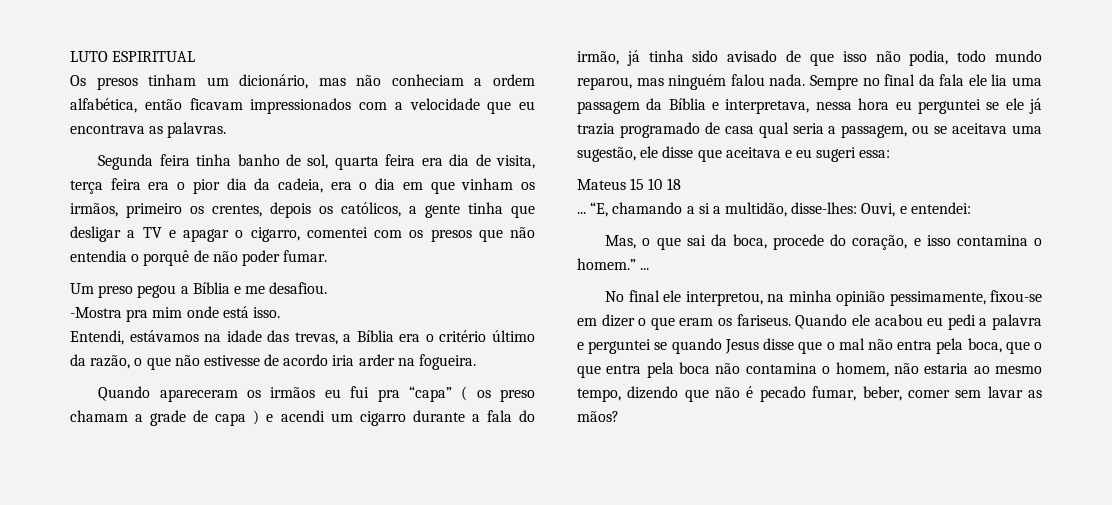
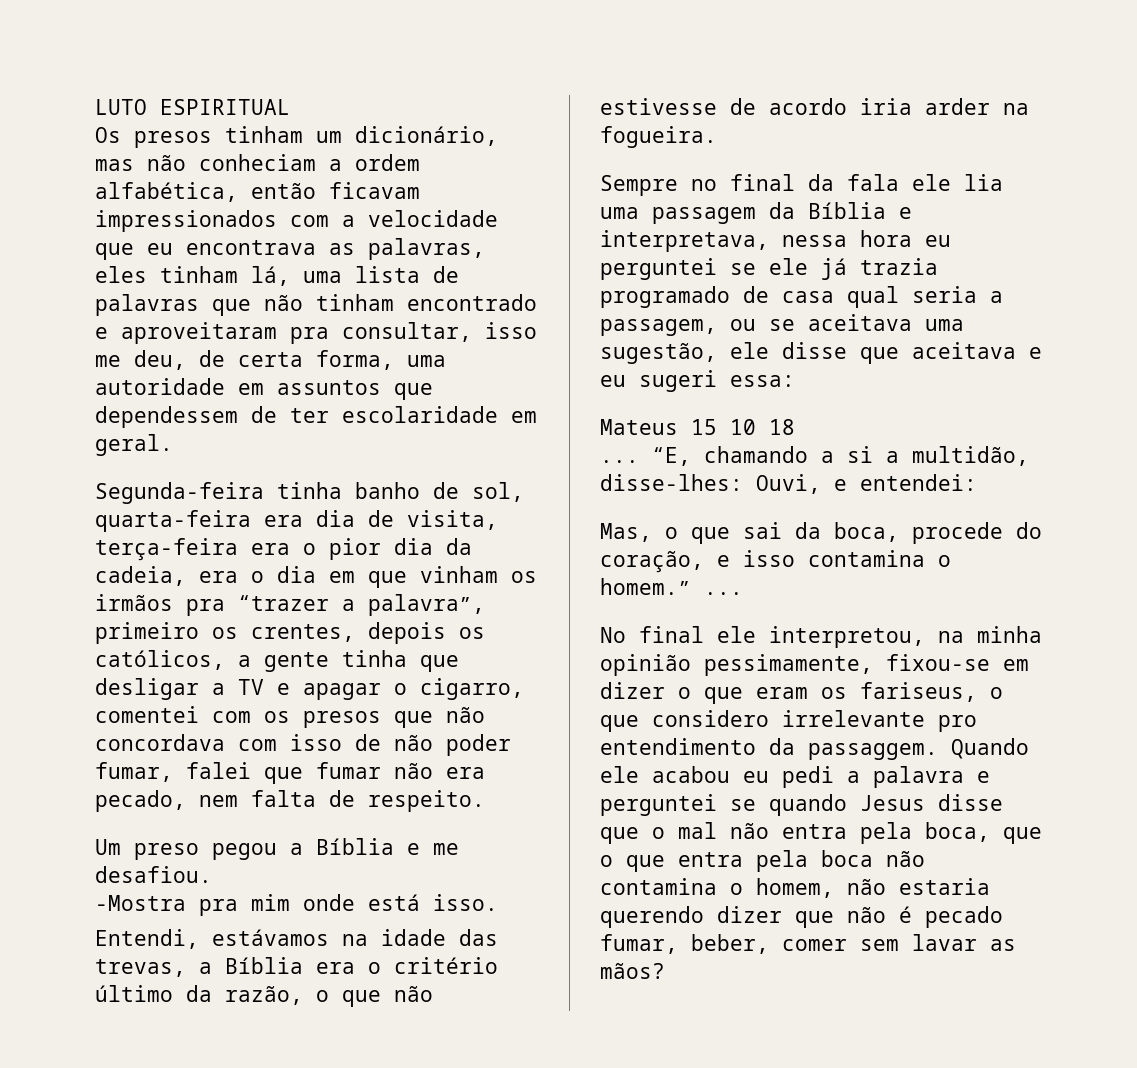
[167,122,227,138] [98,154,190,170] palavras. // Segunda feira -> [368,238,485,260] [95,266,459,286] [95,294,537,316] [95,322,537,344] [95,350,446,370] [95,378,433,400] [95,406,537,428] [95,434,173,456] [95,482,264,504] palavras, eles tinham lá, uma lista de palavras que não tinham encontrado e aproveitaram pra consultar, isso me deu, de certa forma, uma autoridade em assuntos que dependessem de ter escolaridade em geral. // Segunda-feira
[334,154,416,170] quarta feira -> [95,510,251,532] quarta-feira
[70,178,141,194] terça feira -> [95,538,238,561] terça-feira
[70,203,118,217] irmãos, -> [95,594,485,616] irmãos pra “trazer a palavra”,
[70,250,328,266] entendia o porquê de não poder fumar. -> [95,734,511,756] [95,762,485,784] [95,790,485,812] concordava com isso de não poder fumar, falei que fumar não era pecado, nem falta de respeito.
[98,386,536,402] [70,410,535,426] [577,50,1042,66] [577,74,806,90] Quando apareceram os irmãos eu fui pra “capa” ( os preso chamam a grade de capa ) e acendi um cigarro durante a fala do irmão, já tinha sido avisado de que isso não podia, todo mundo reparou, mas ninguém falou nada. -> (717, 137) none
[736,314,791,326] fariseus. -> [860,682,1003,702] [600,710,977,732] [600,738,938,760] fariseus, o que considero irrelevante pro entendimento da passaggem.
[973,366,1042,374] [577,386,679,402] ao mesmo tempo, dizendo -> [600,906,782,928] querendo dizer

